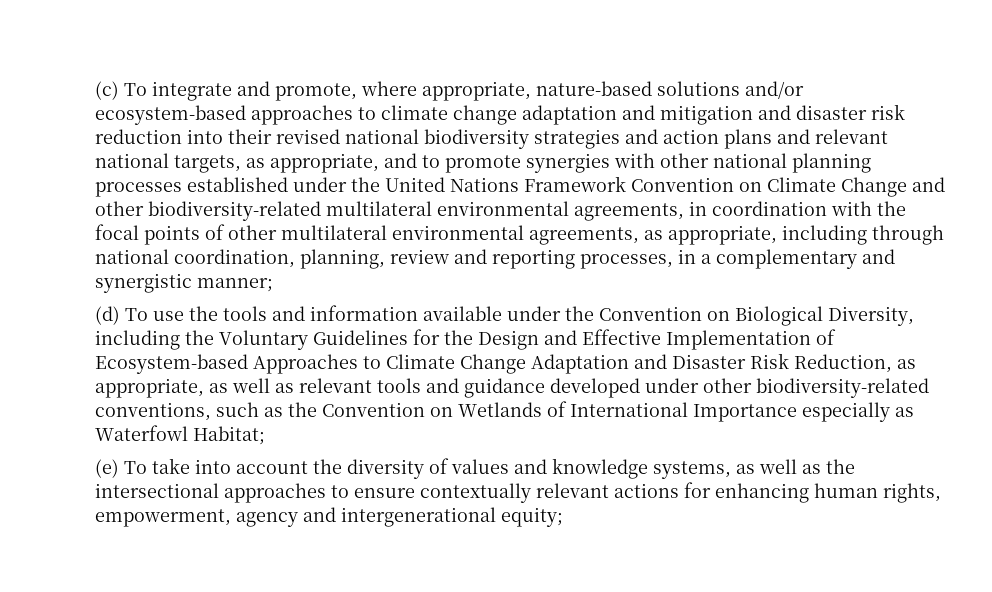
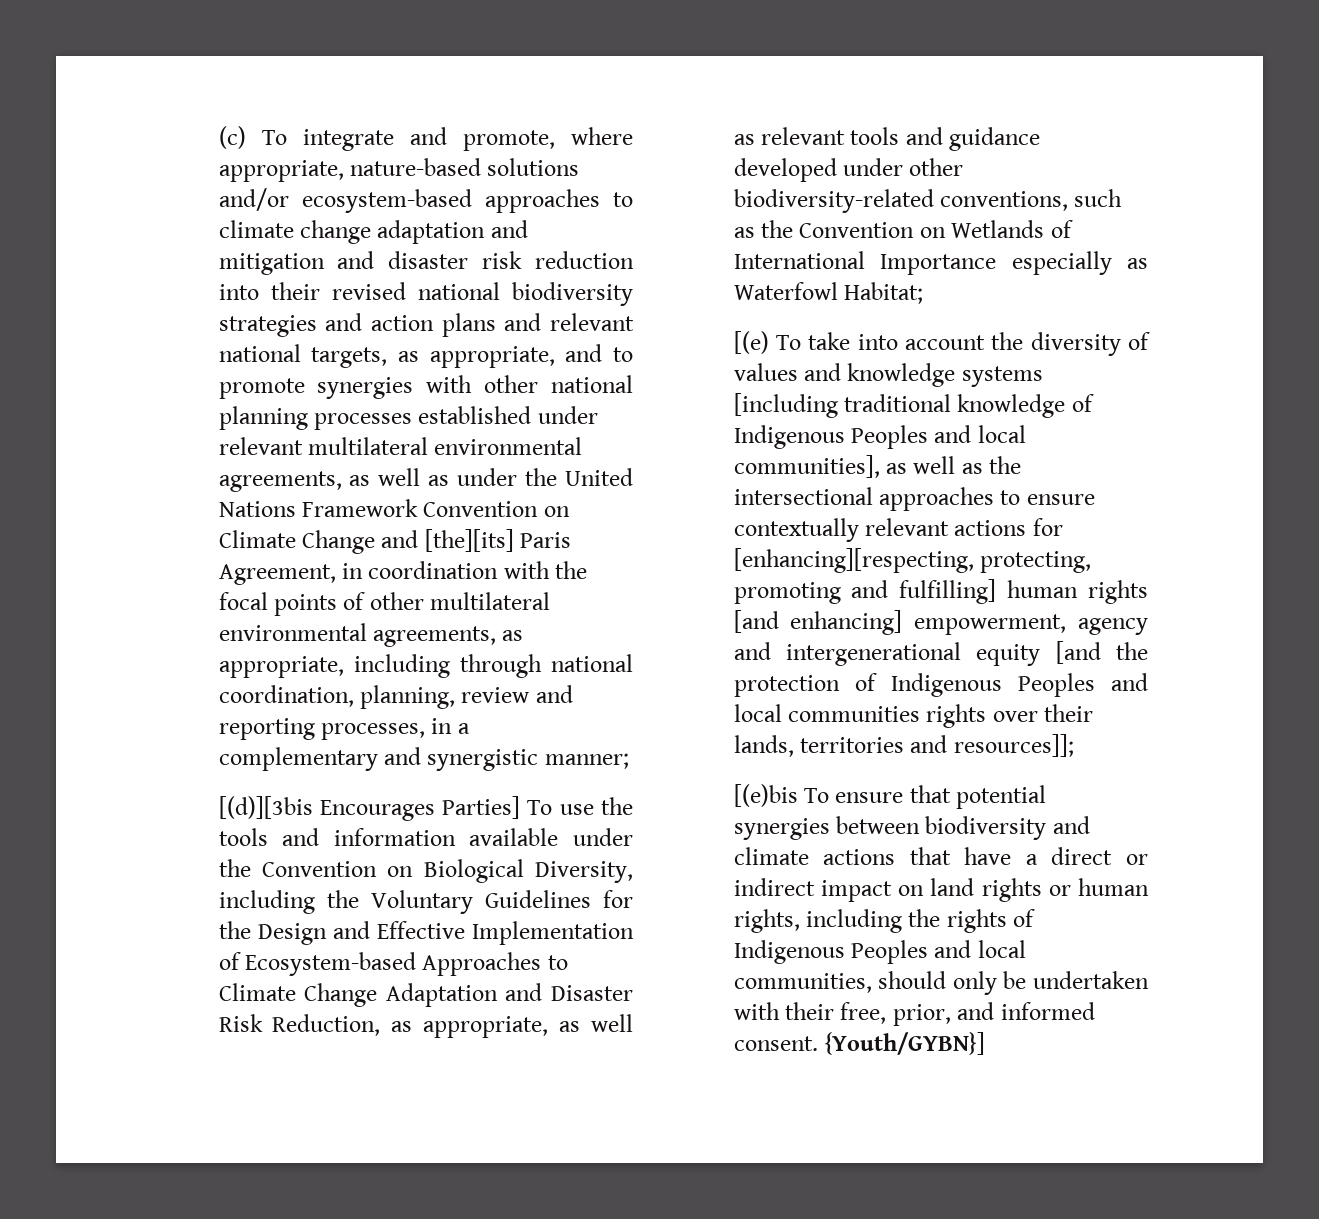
(347, 184) none -> [218,437,583,455] [218,468,518,492] relevant multilateral environmental agreements, as well as under
[94,201,684,221] other biodiversity-related multilateral environmental agreements, -> [424,529,572,552] [218,564,336,585] [the][its] Paris Agreement,
[94,306,120,325] (d) -> [218,796,521,821] [(d)][3bis Encourages Parties]
[94,459,119,478] (e) -> [733,331,769,354] [(e)
[652,461,731,479] systems, -> [961,366,1043,387] [733,393,1094,418] [733,425,1026,449] [733,455,880,478] systems [including traditional knowledge of Indigenous Peoples and local communities],
[714,483,941,503] [94,507,563,527] enhancing human rights, empowerment, agency and intergenerational equity; -> [733,548,1091,573] [733,579,1148,604] [733,610,1148,635] [733,641,1148,666] [733,673,1148,697] [733,704,1094,728] [733,734,1074,757] [733,784,1047,809] [733,816,1090,840] [733,847,1148,865] [733,878,1149,902] [733,909,1036,933] [733,940,1026,964] [733,971,1149,995] [733,1002,1095,1026] [733,1032,985,1055] [enhancing][respecting, protecting, promoting and fulfilling] human rights [and enhancing] empowerment, agency and intergenerational equity [and the protection of Indigenous Peoples and local communities rights over their lands, territories and resources]]; // [(e)bis To ensure that potential synergies between biodiversity and climate actions that have a direct or indirect impact on land rights or human rights, including the rights of Indigenous Peoples and local communities, should only be undertaken with their free, prior, and informed consent. {Youth/GYBN}]

